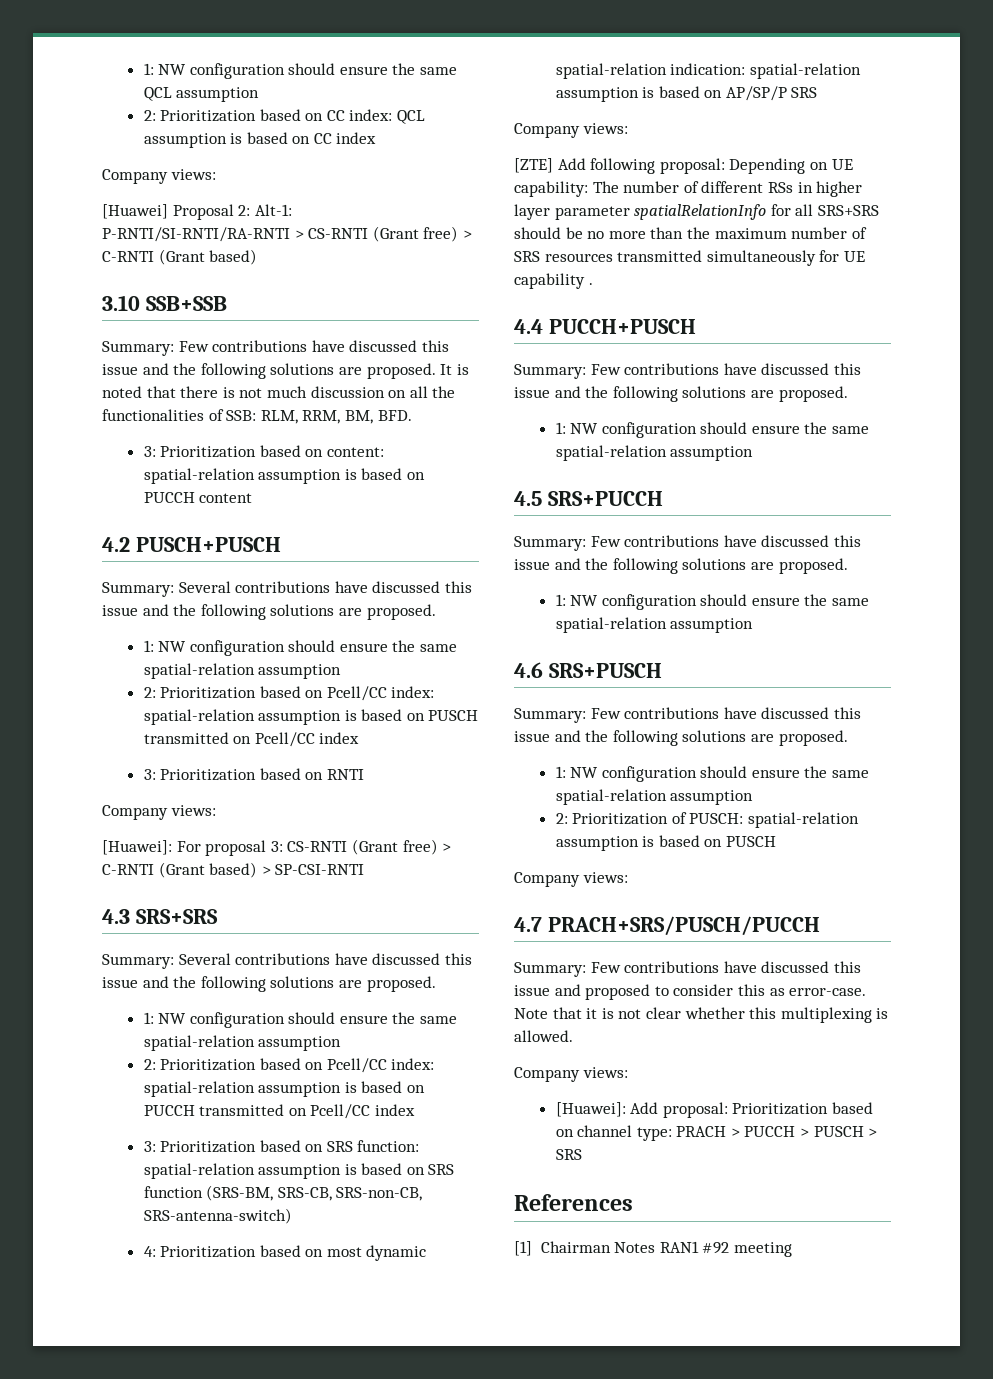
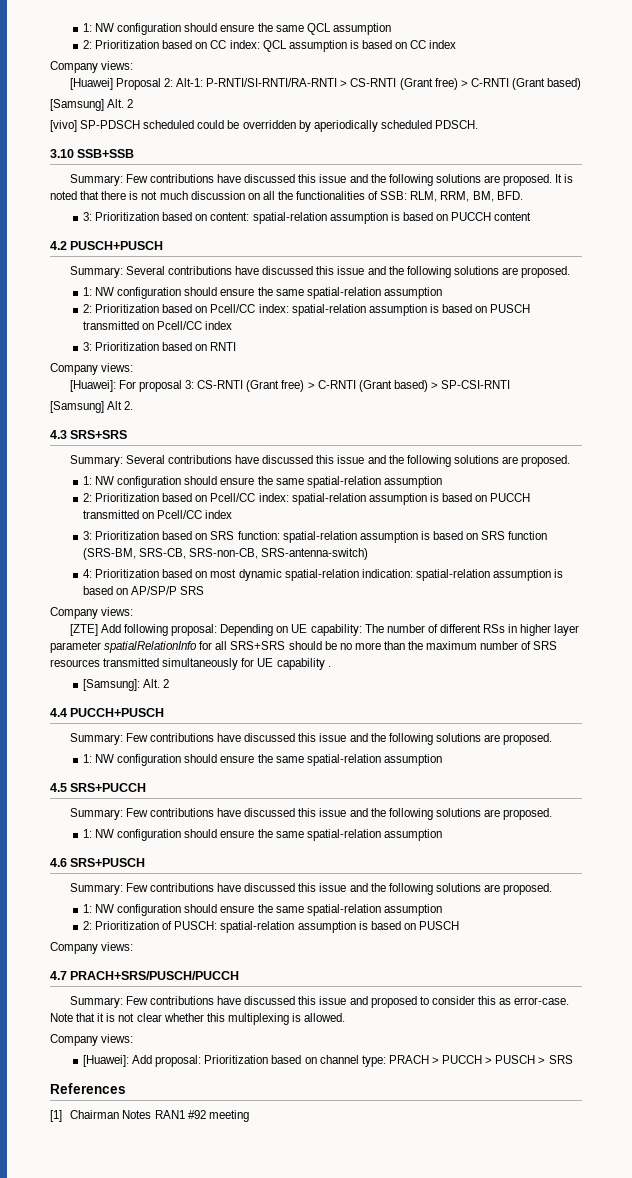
(258, 257) none -> [50,99,134,111] [50,120,478,132] // [Samsung] Alt. 2 // [vivo] SP-PDSCH scheduled could be overridden by aperiodically scheduled PDSCH.
(365, 869) none -> [50,401,134,413] // [Samsung] Alt 2.
(593, 284) none -> [83,679,170,691] // [Samsung]: Alt. 2

